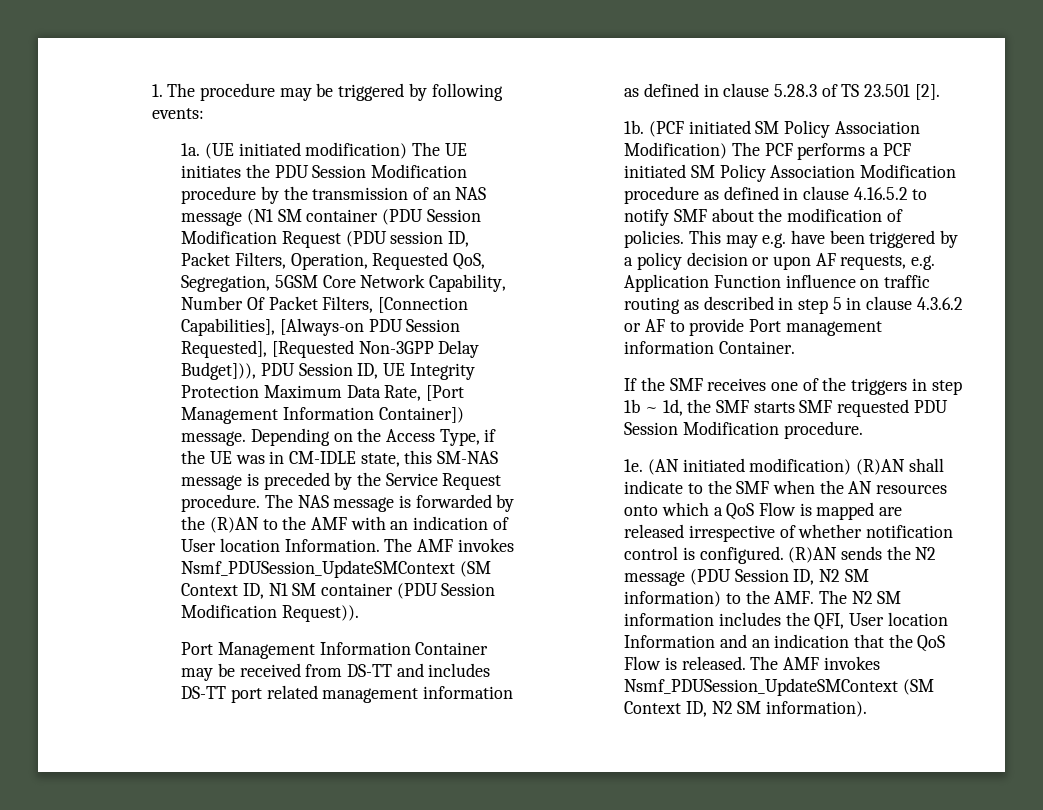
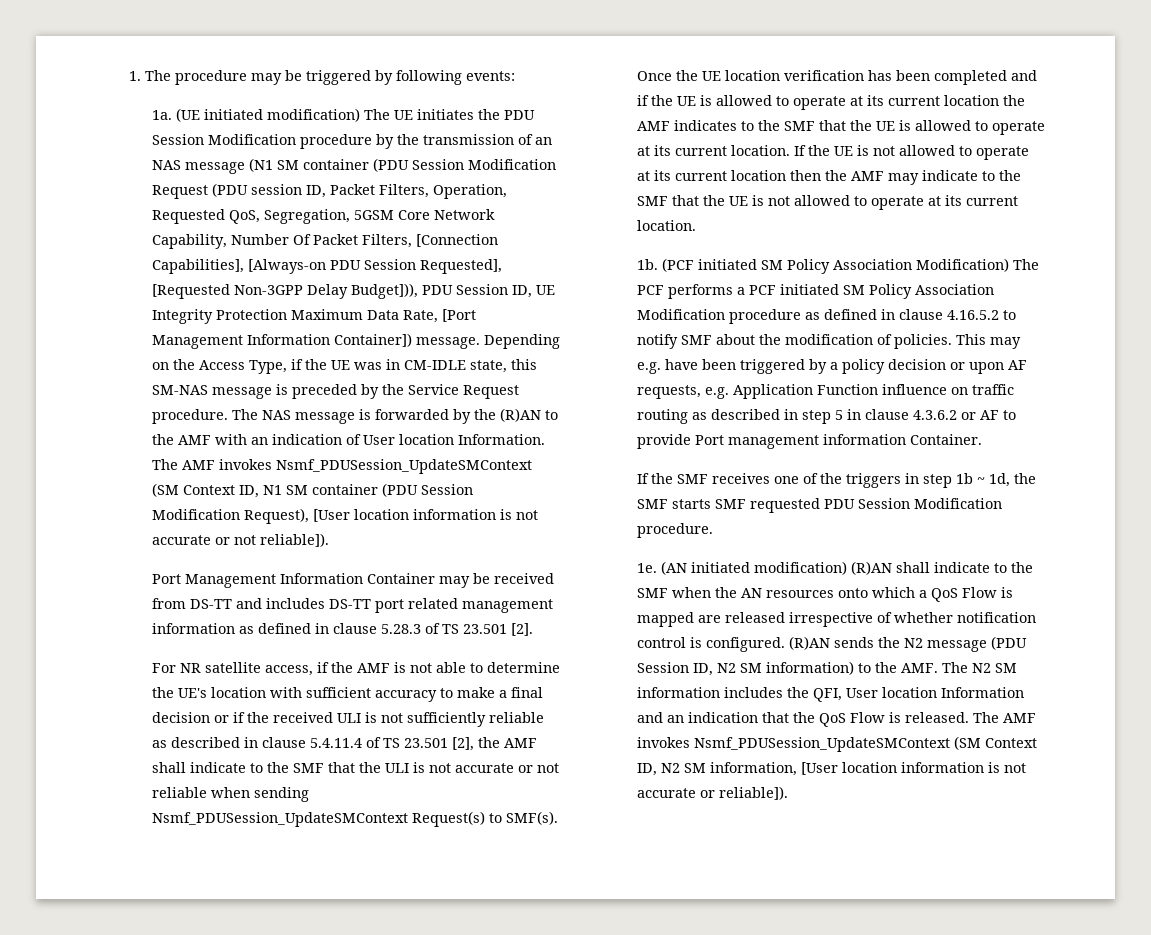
[281,605,359,622] Request)). -> [244,508,539,524] [152,533,330,547] Request), [User location information is not accurate or not reliable]).
(940, 92) none -> [152,662,561,676] [152,687,544,702] [152,712,545,727] [152,737,538,751] [152,762,560,773] [152,787,310,802] [152,811,559,827] [637,70,1038,85] [637,95,1026,110] [637,120,1046,135] [637,145,1030,160] [637,170,1022,185] [637,195,1019,210] [637,220,697,231] // For NR satellite access, if the AMF is not able to determine the UE's location with sufficient accuracy to make a final decision or if the received ULI is not sufficiently reliable as described in clause 5.4.11.4 of TS 23.501 [2], the AMF shall indicate to the SMF that the ULI is not accurate or not reliable when sending Nsmf_PDUSession_UpdateSMContext Request(s) to SMF(s). Once the UE location verification has been completed and if the UE is allowed to operate at its current location the AMF indicates to the SMF that the UE is allowed to operate at its current location. If the UE is not allowed to operate at its current location then the AMF may indicate to the SMF that the UE is not allowed to operate at its current location.
[765,701,867,717] information). -> [710,762,1027,776] [637,786,789,800] information, [User location information is not accurate or reliable]).

